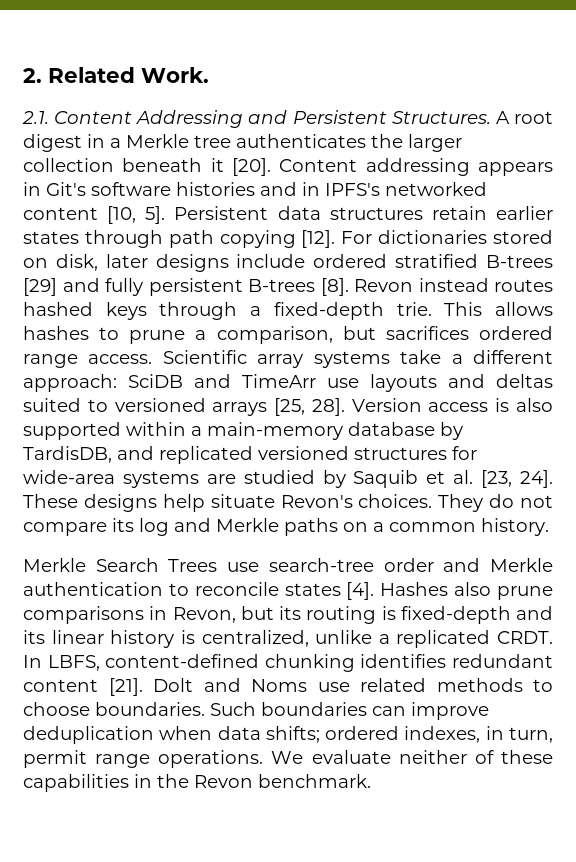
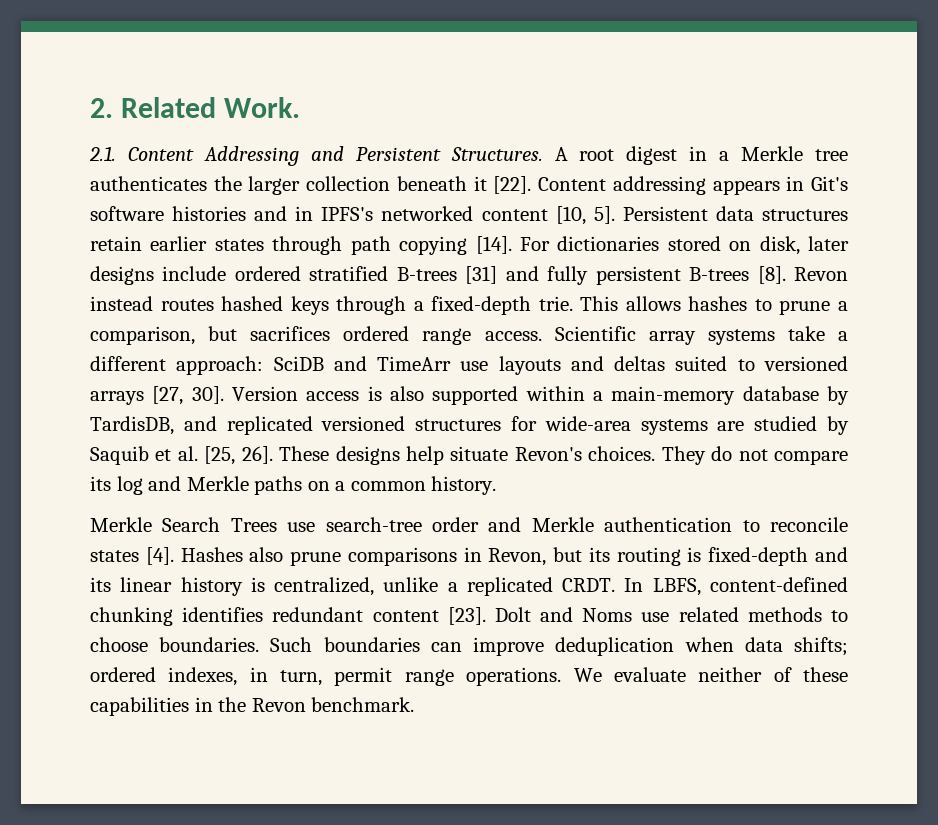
[232,158,271,176] [20]. -> [493,176,532,194] [22].
[301,230,336,248] [12]. -> [475,236,512,254] [14].
[23,278,57,296] [29] -> [465,266,498,284] [31]
[274,398,345,416] [25, 28]. -> [152,386,224,405] [27, 30].
[481,470,554,488] [23, 24]. -> [204,446,273,465] [25, 26].
[108,678,143,696] [21]. -> [447,607,486,625] [23].

